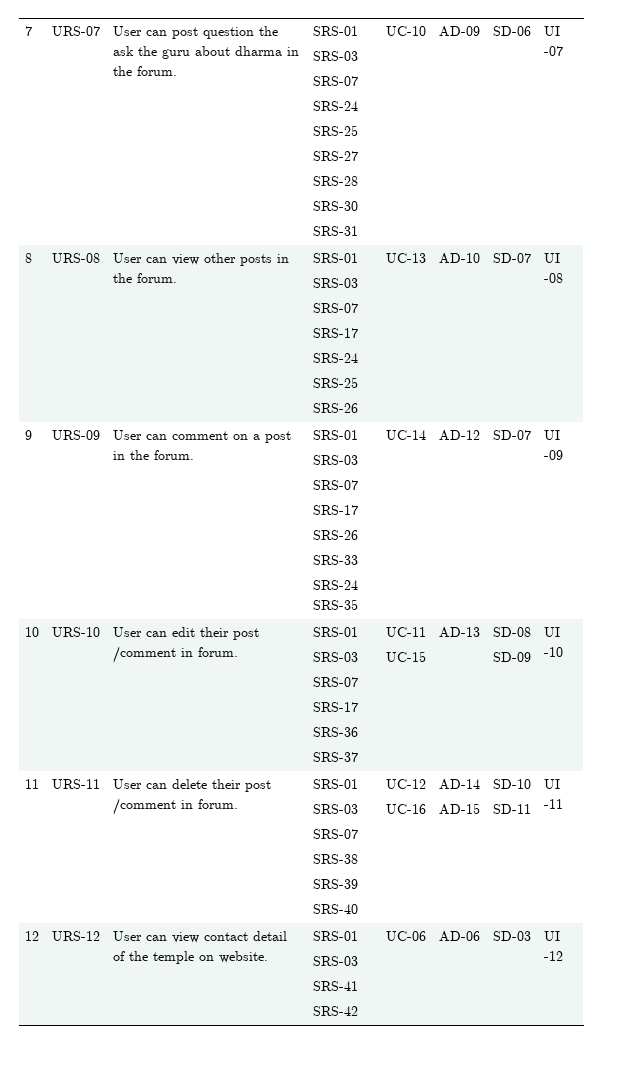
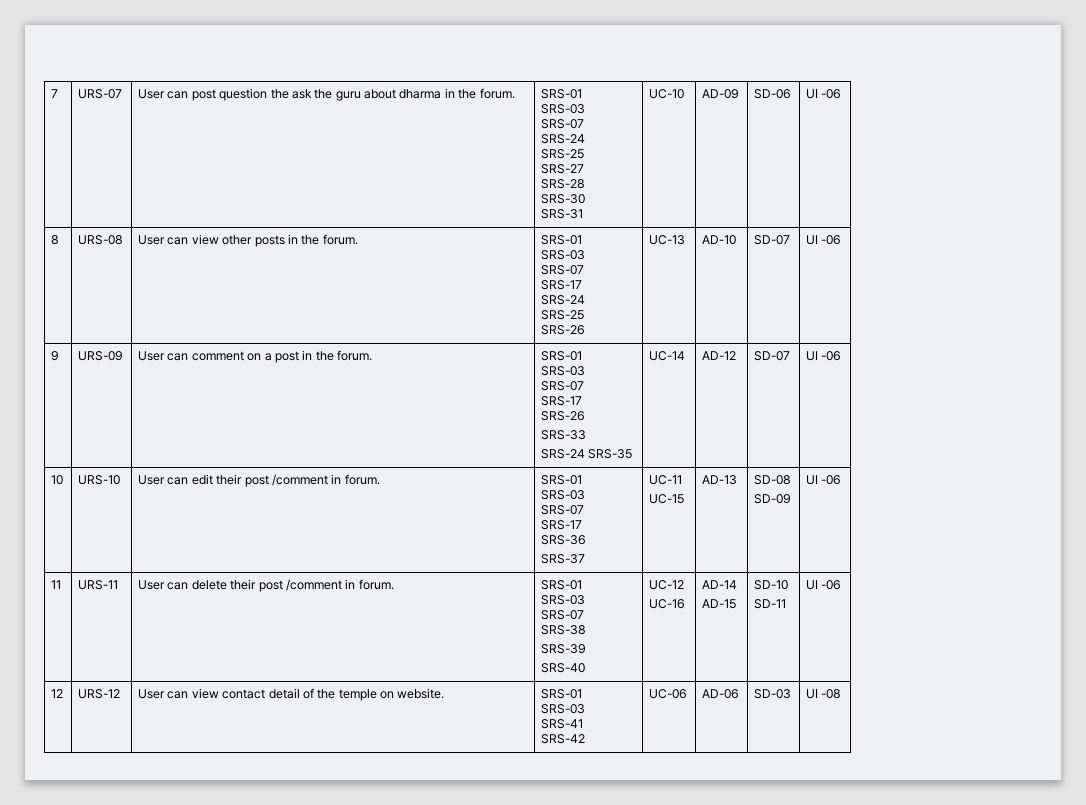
[544,46,564,56] -07 -> [821,89,842,99] -06
[544,273,564,283] -08 -> [821,235,842,245] -06
[544,450,564,460] -09 -> [821,351,842,361] -06
[544,647,564,657] -10 -> [821,475,842,485] -06
[544,799,564,809] -11 -> [821,580,842,590] -06
[544,951,564,961] -12 -> [821,689,842,699] -08

